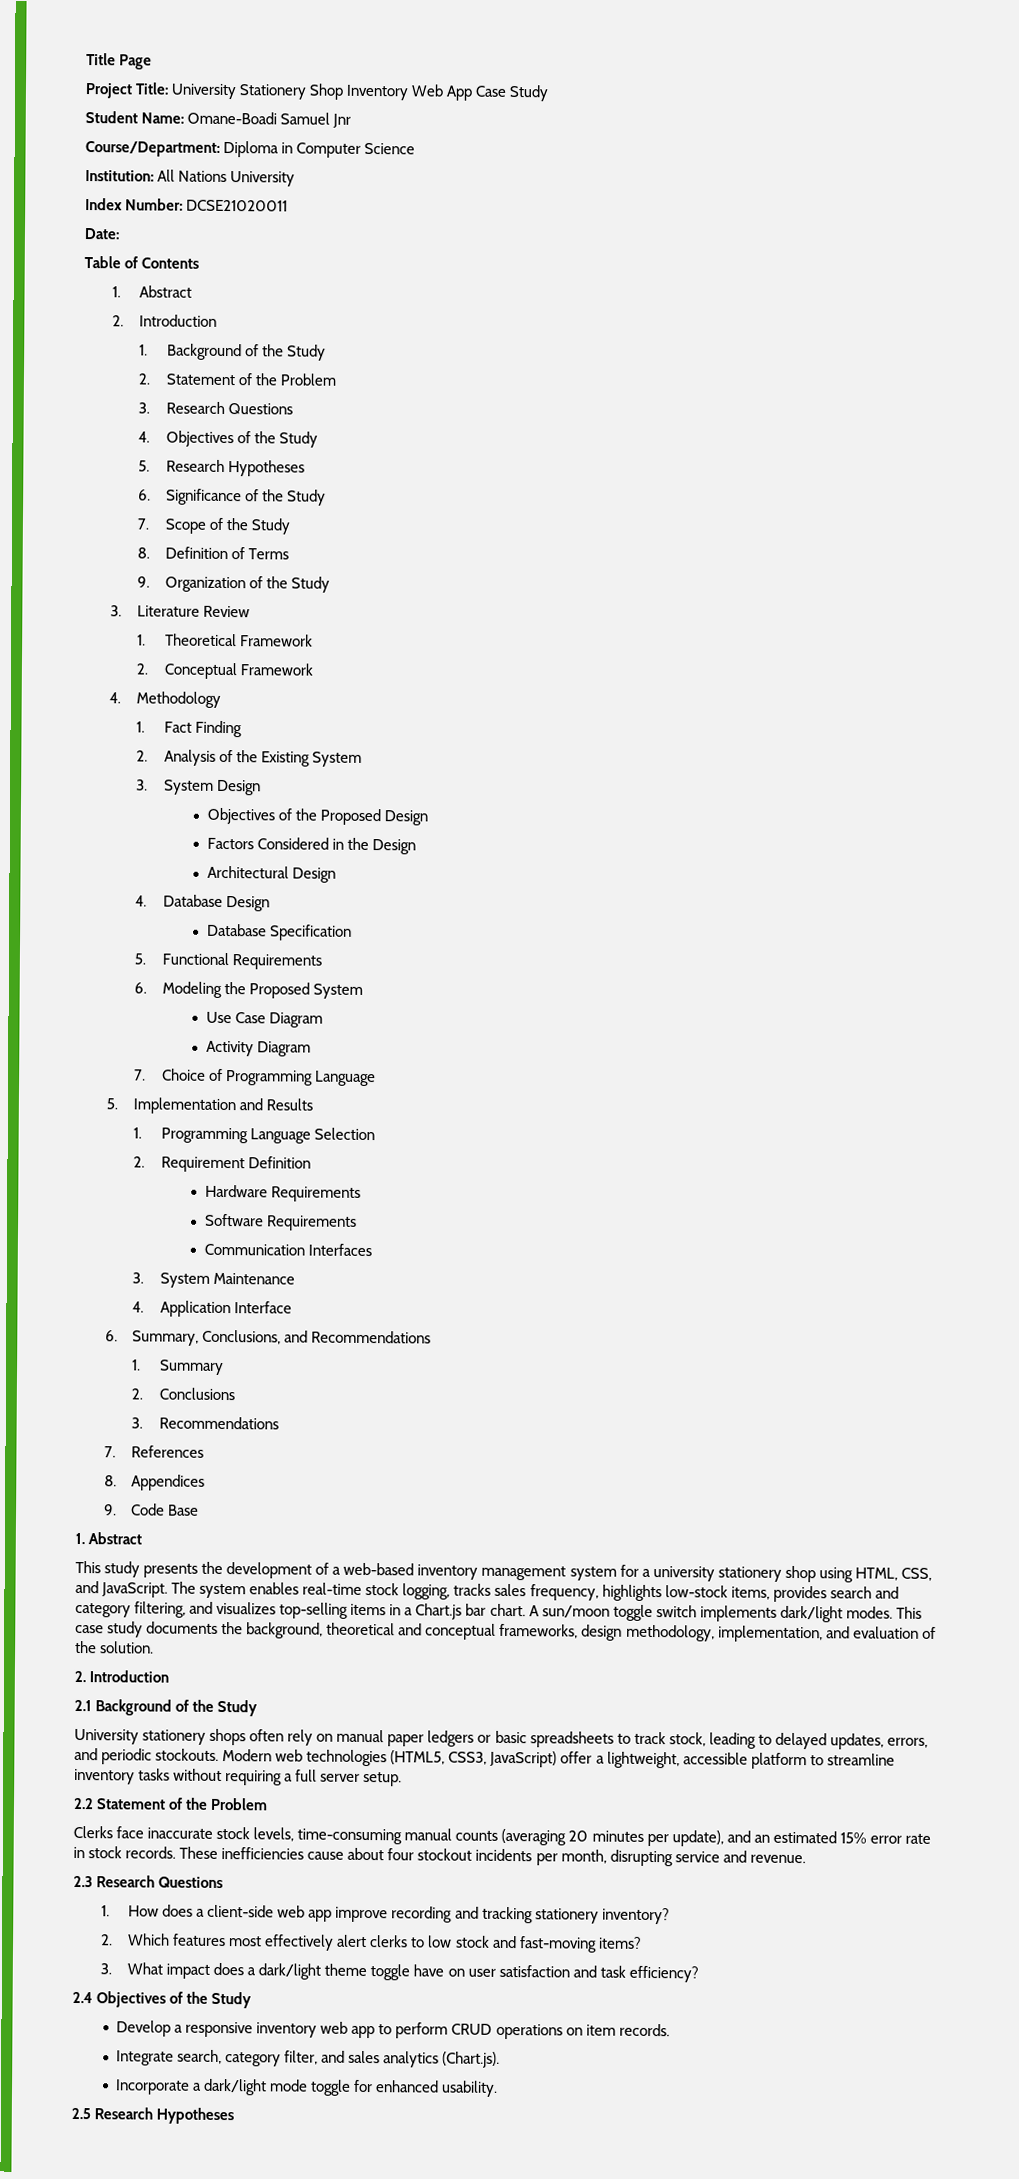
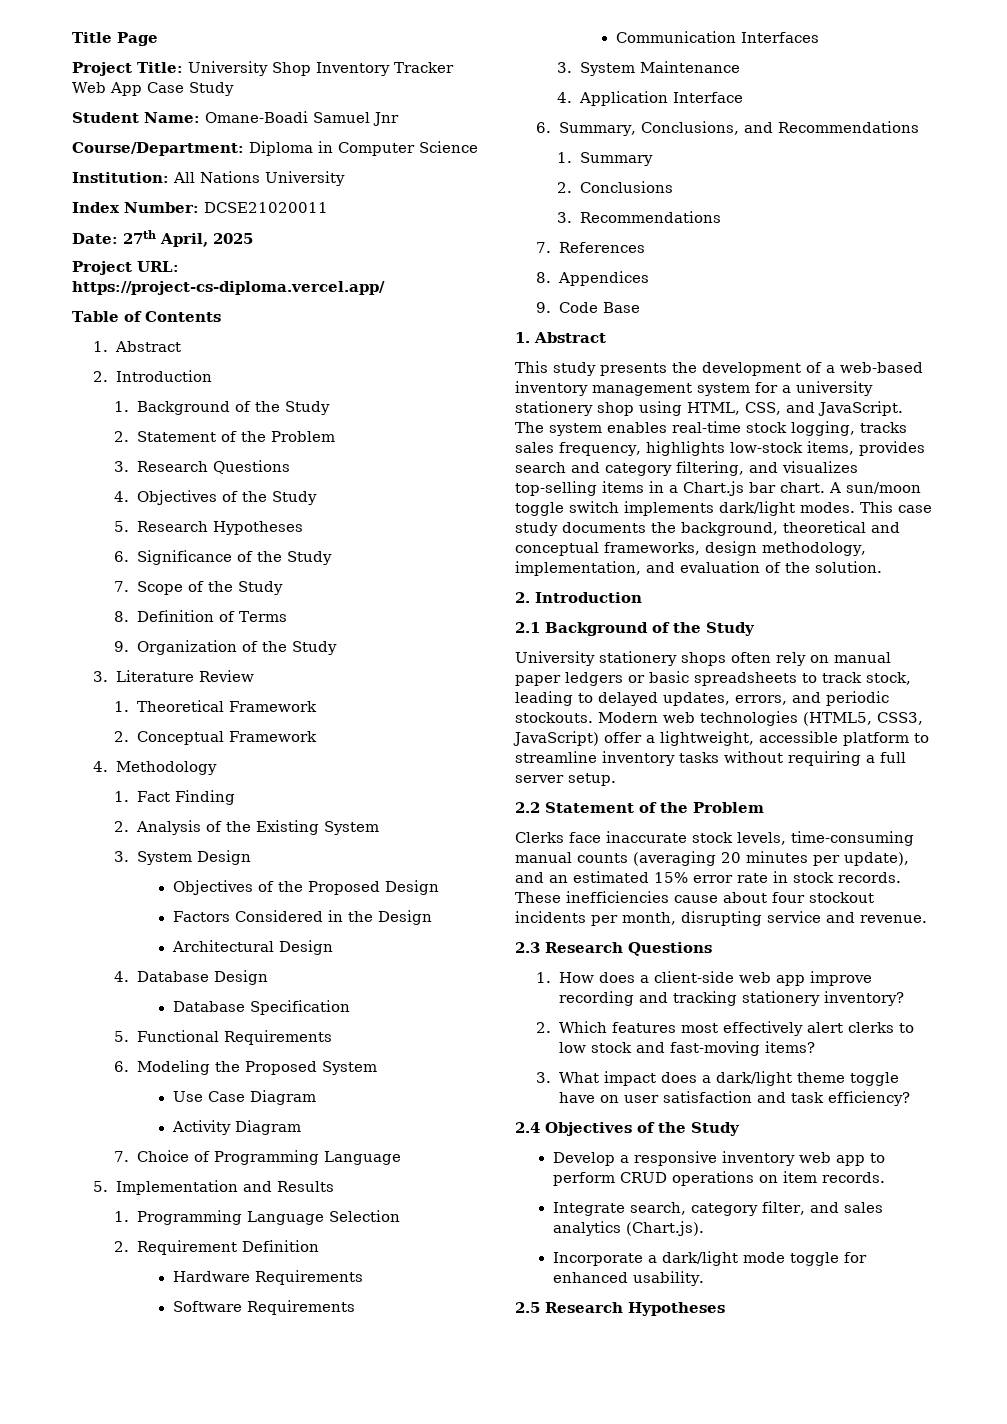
[239,84,308,100] Stationery -> (268, 68) none
(410, 92) none -> [394,62,454,73] Tracker
(120, 234) none -> [123,230,253,247] [72,261,179,275] [72,281,385,295] 27th April, 2025 // Project URL: https://project-cs-diploma.vercel.app/

